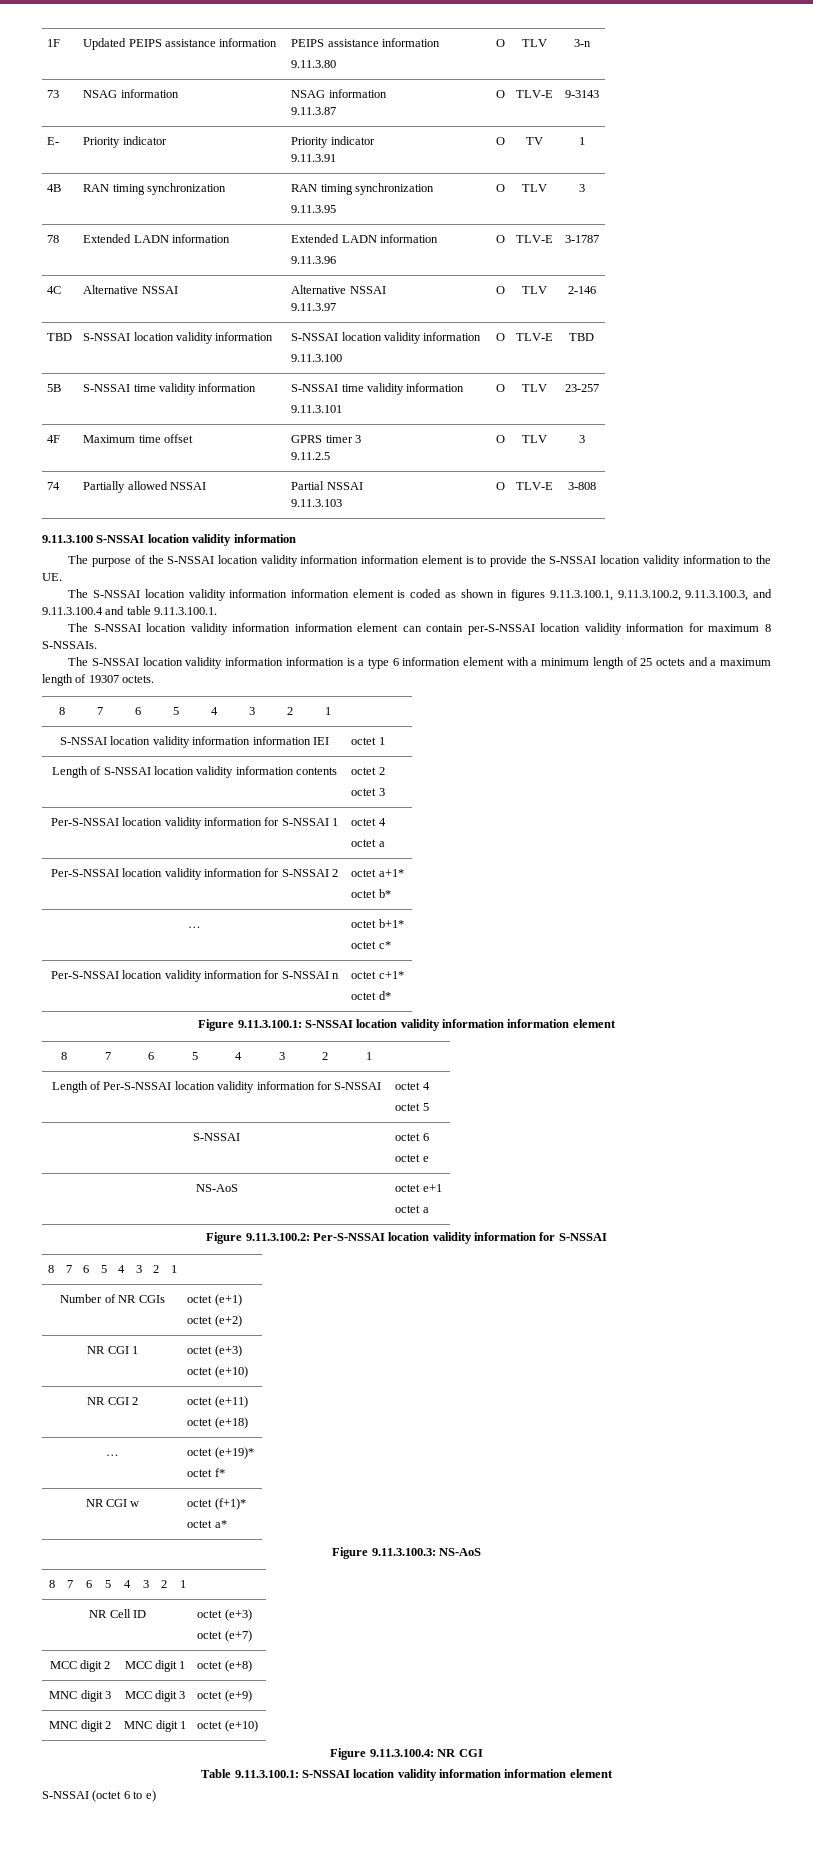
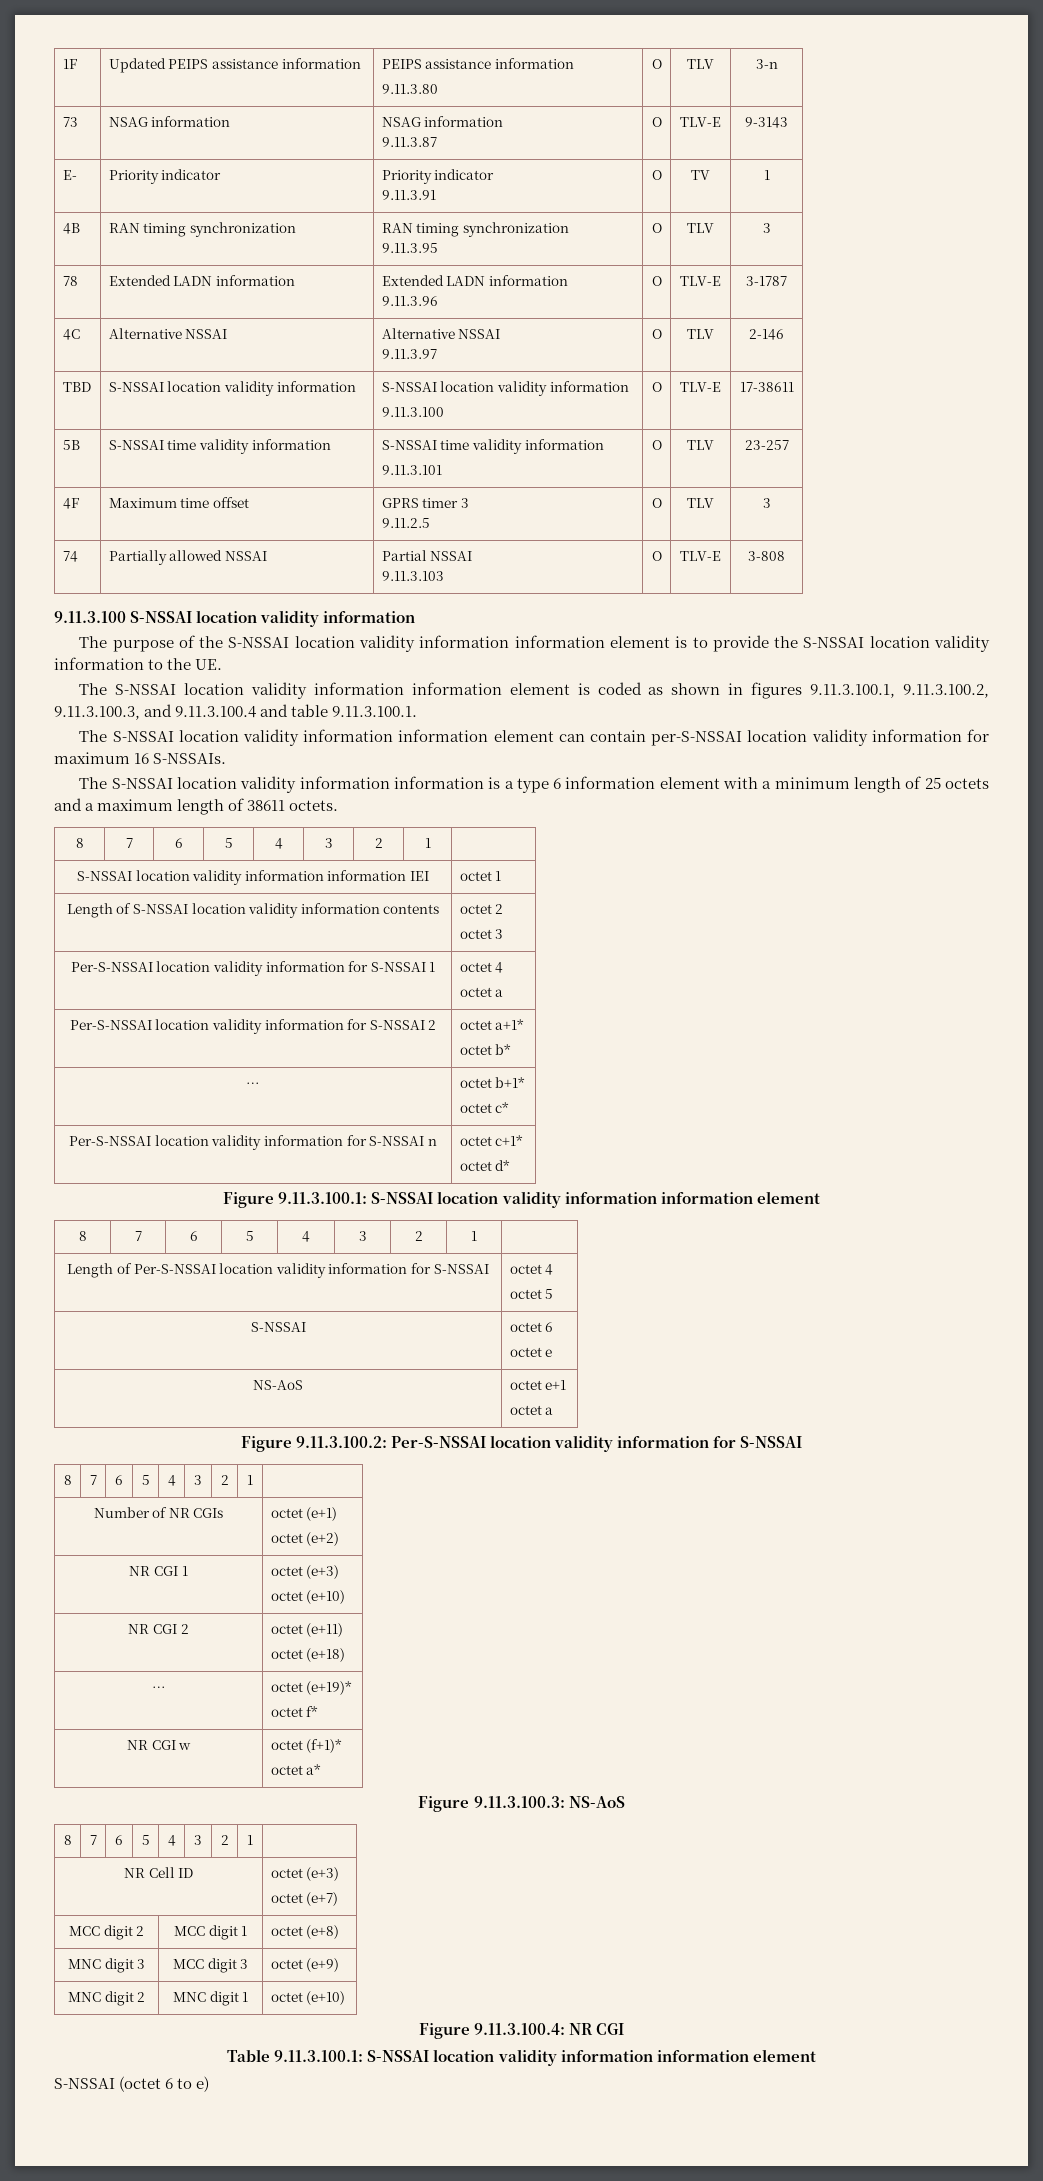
[569,333,594,341] TBD -> [739,382,794,392] 17-38611
[765,624,772,632] 8 -> [134,753,150,764] 16
[88,675,119,683] 19307 -> [247,800,286,811] 38611

